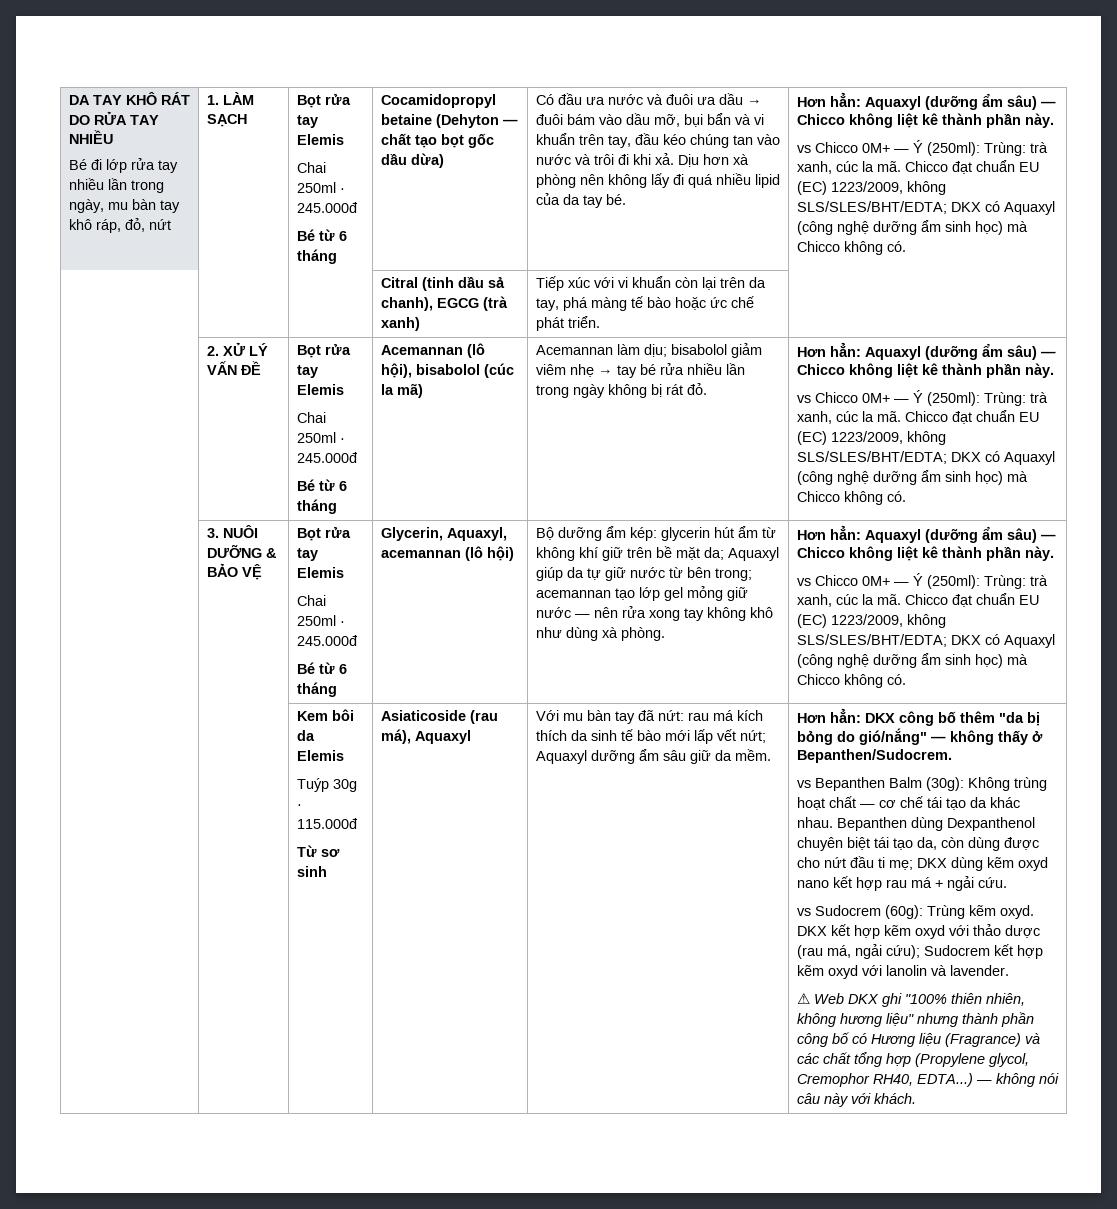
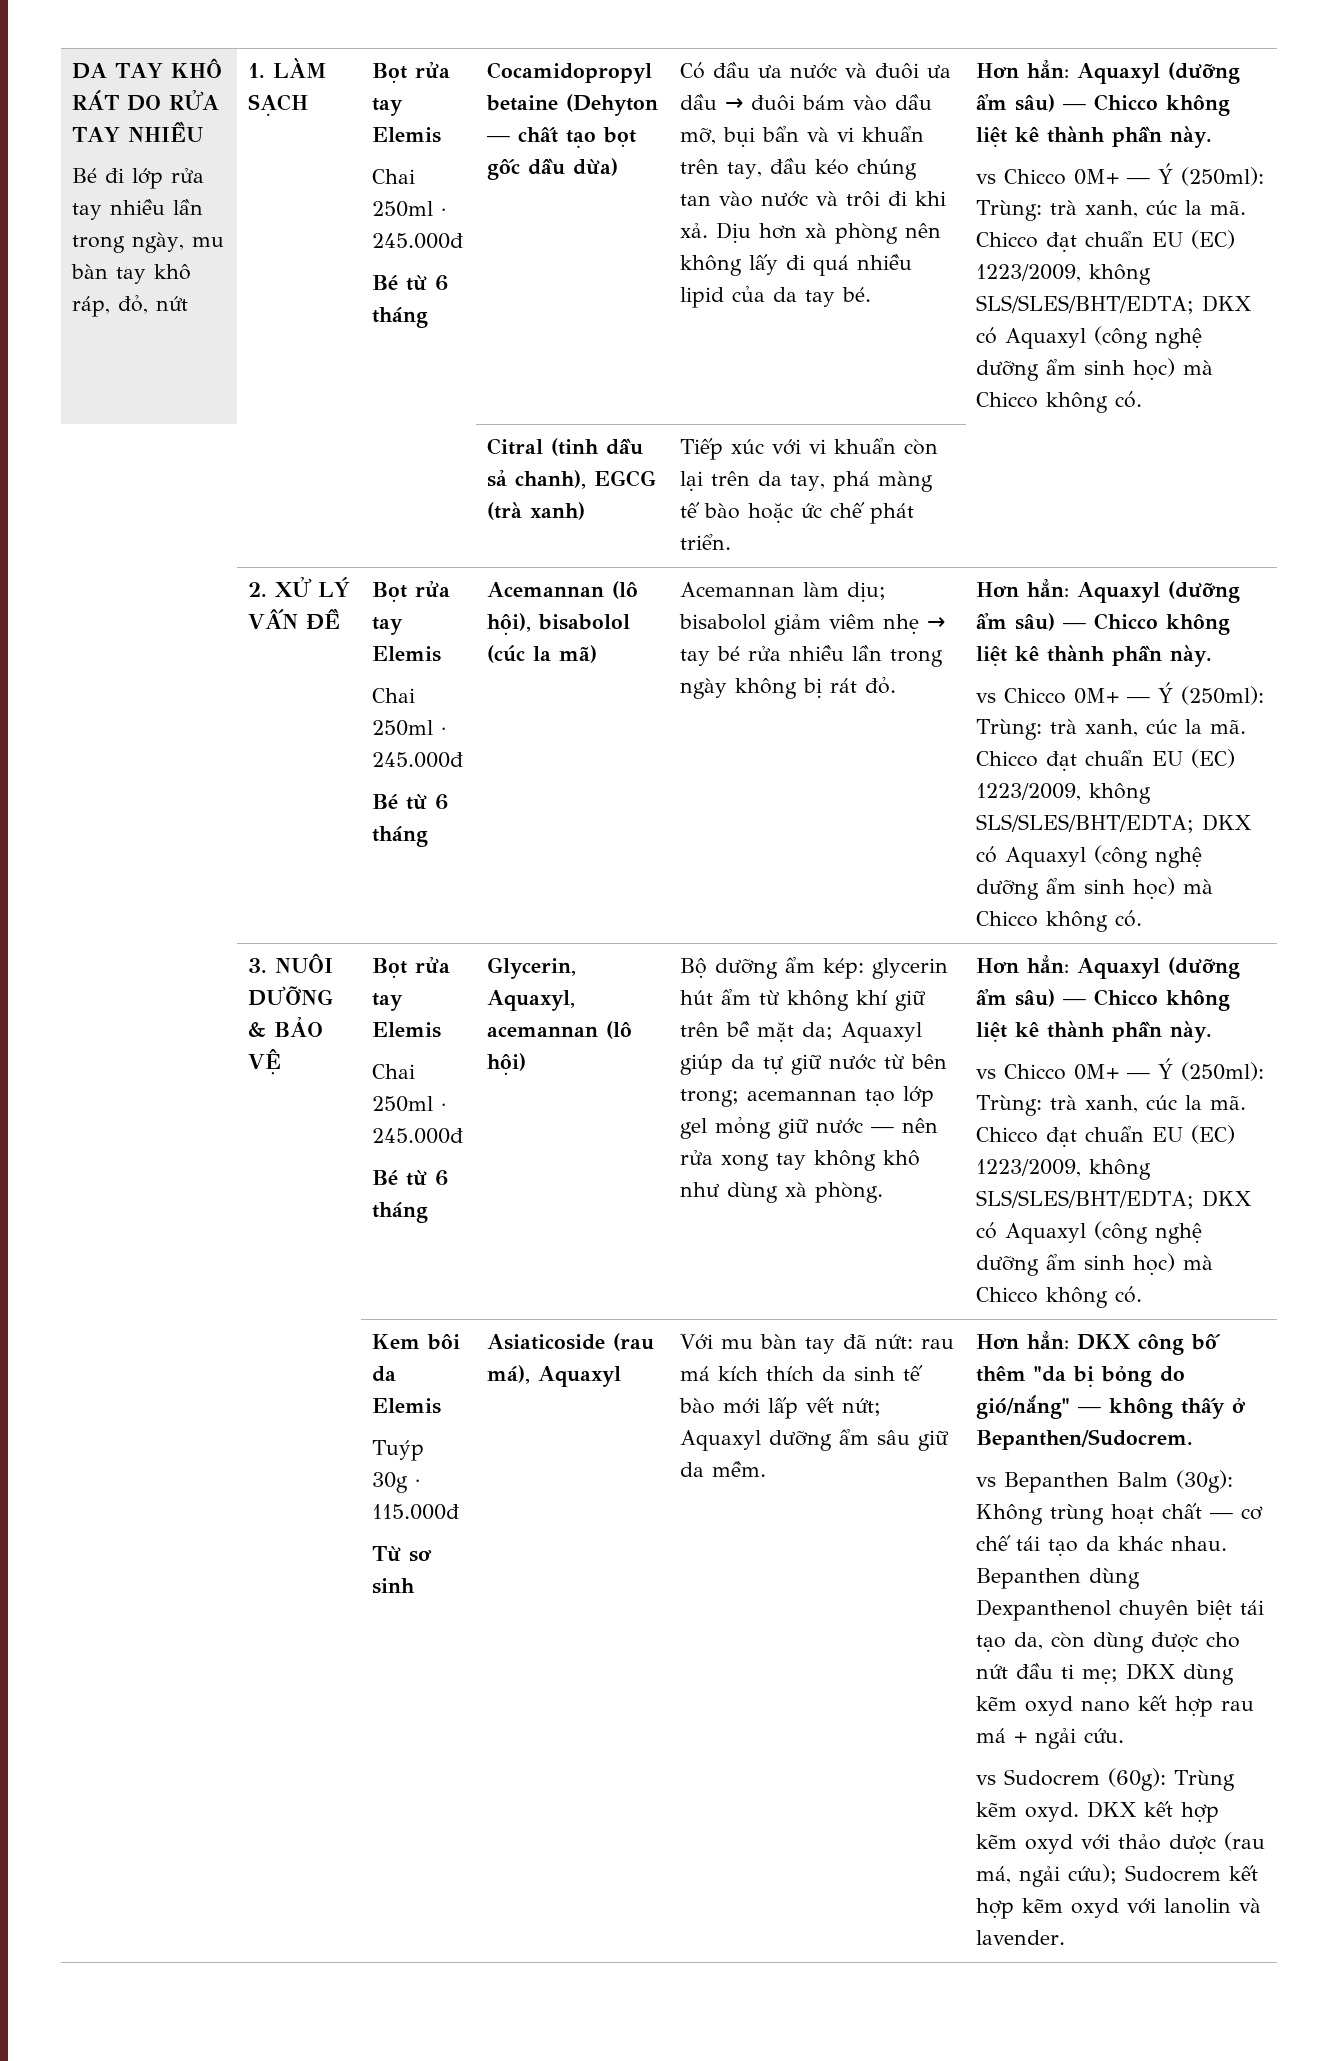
[796,993,1025,1007] [796,1012,1034,1027] [796,1032,1040,1047] [796,1052,1029,1067] [796,1073,1059,1087] [796,1093,916,1107] // ⚠ Web DKX ghi "100% thiên nhiên, không hương liệu" nhưng thành phần công bố có Hương liệu (Fragrance) và các chất tổng hợp (Propylene glycol, Cremophor RH40, EDTA...) — không nói câu này với khách. -> (1066, 1937) none

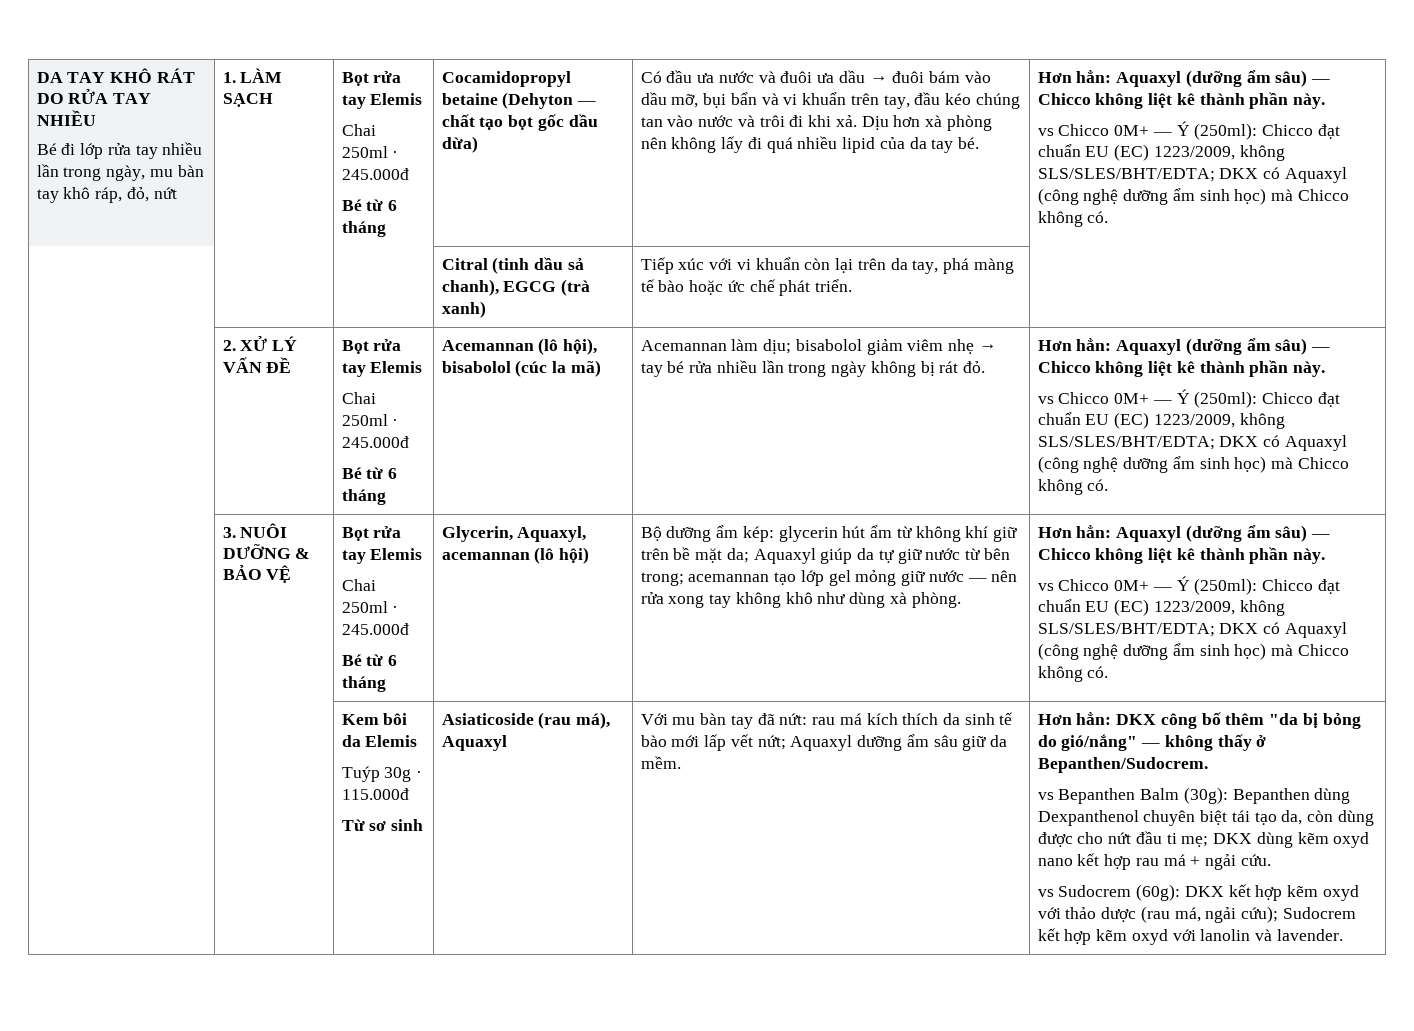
[976,200,1247,221] Trùng: trà xanh, cúc la mã. -> (1258, 131) none
[976,719,1247,740] Trùng: trà xanh, cúc la mã. -> (1258, 399) none
[976,1095,1247,1116] Trùng: trà xanh, cúc la mã. -> (1258, 586) none
[976,1503,1264,1525] [976,1535,1228,1556] Không trùng hoạt chất — cơ chế tái tạo da khác nhau. -> (1228, 795) none
[1174,1770,1236,1791] [976,1802,1080,1822] Trùng kẽm oxyd. -> (1181, 892) none

